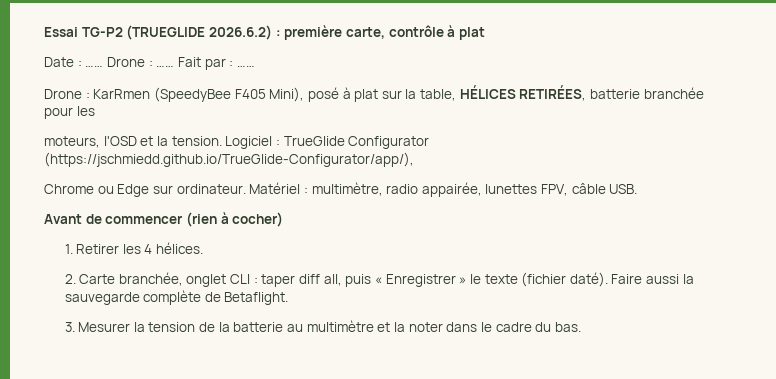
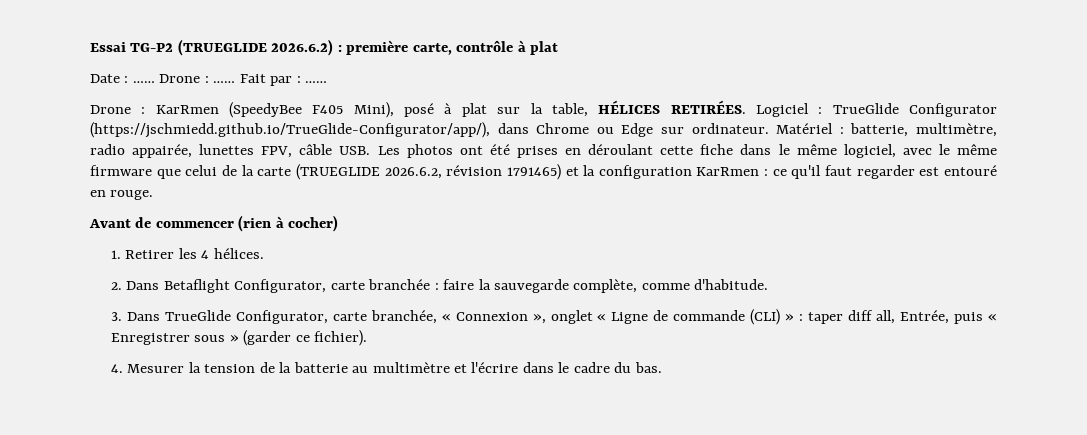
[519,85,704,101] [44,106,95,119] [44,136,222,148] RETIRÉES, batterie branchée pour les // moteurs, l'OSD et la tension. -> [670,100,746,114] RETIRÉES.
(414, 159) // -> [497,123,529,134] dans
(308, 190) none -> [850,123,909,137] batterie,
(638, 189) none -> [377,144,997,158] [90,164,997,180] [90,190,154,200] Les photos ont été prises en déroulant cette fiche dans le même logiciel, avec le même firmware que celui de la carte (TRUEGLIDE 2026.6.2, révision 1791465) et la configuration KarRmen : ce qu'il faut regarder est entouré en rouge.
[79,272,251,287] Carte branchée, onglet CLI -> [126,279,769,293] [110,309,795,325] Dans Betaflight Configurator, carte branchée : faire la sauvegarde complète, comme d'habitude. // 3. Dans TrueGlide Configurator, carte branchée, « Connexion », onglet « Ligne de commande (CLI) »
(342, 280) none -> [900,310,950,324] Entrée,
[459,272,694,287] [64,290,289,305] [64,322,75,332] » le texte (fichier daté). Faire aussi la sauvegarde complète de Betaflight. // 3. -> [194,330,368,346] [110,364,123,373] sous » (garder ce fichier). // 4.
[393,322,443,332] la noter -> [471,362,519,373] l'écrire

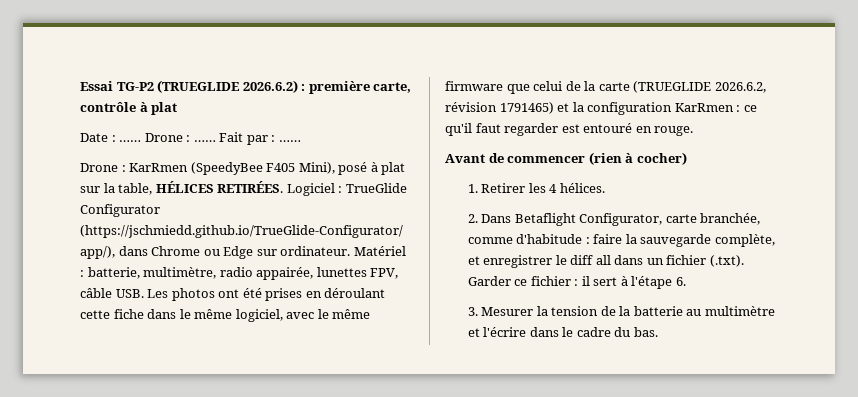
[368,279,431,290] branchée -> [700,213,761,225] [467,234,583,244] branchée, comme d'habitude
[641,279,769,290] [110,309,998,325] [110,330,368,346] [110,364,123,373] comme d'habitude. // 3. Dans TrueGlide Configurator, carte branchée, « Connexion », onglet « Ligne de commande (CLI) » : taper diff all, Entrée, puis « Enregistrer sous » (garder ce fichier). // 4. -> [467,255,744,268] [467,276,686,289] [467,307,478,316] et enregistrer le diff all dans un fichier (.txt). Garder ce fichier : il sert à l'étape 6. // 3.

